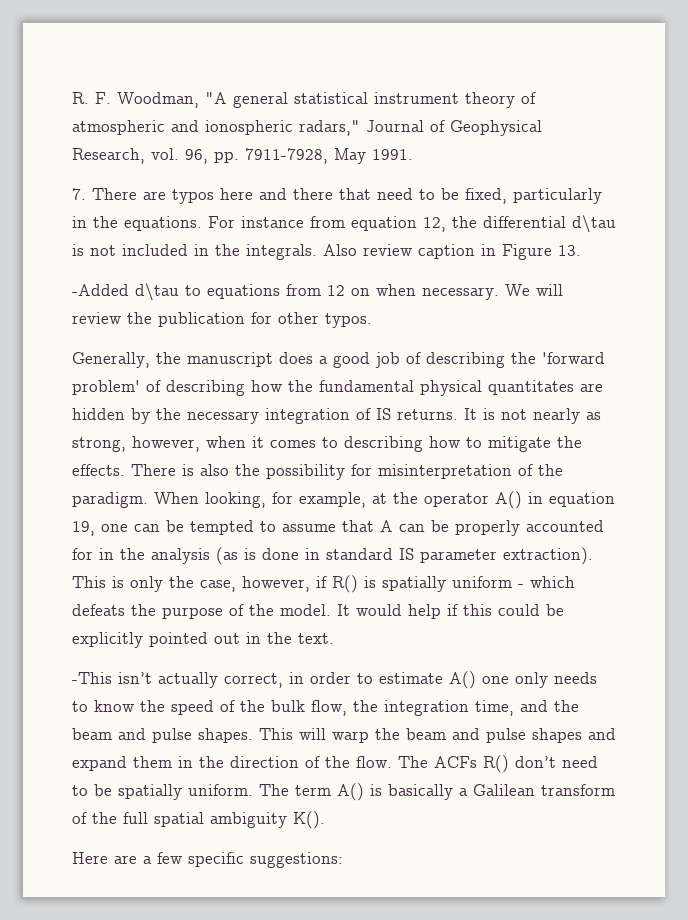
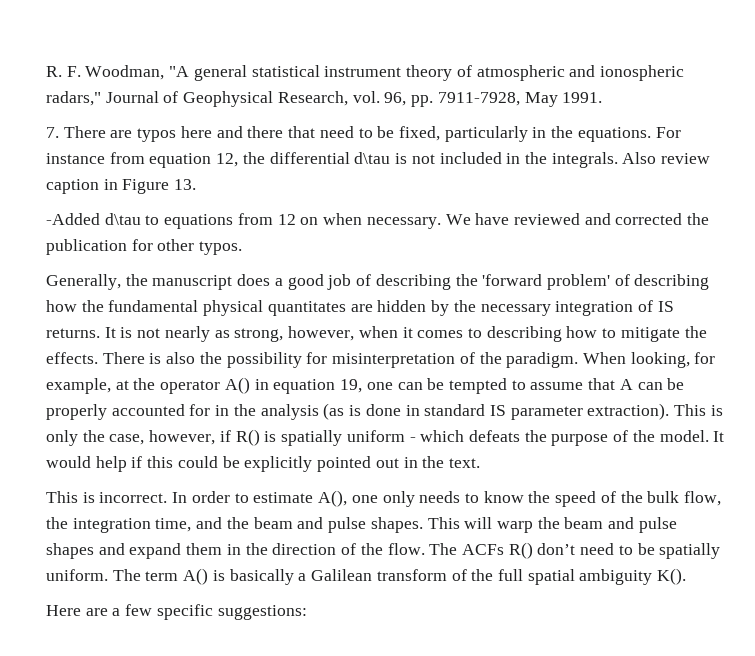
[536,284,563,296] [72,312,122,324] will review -> [475,213,683,225] have reviewed and corrected
[72,672,304,688] -This isn’t actually correct, in -> [46,491,188,503] This is incorrect. In
[449,671,476,689] A() -> [318,490,348,507] A(),

